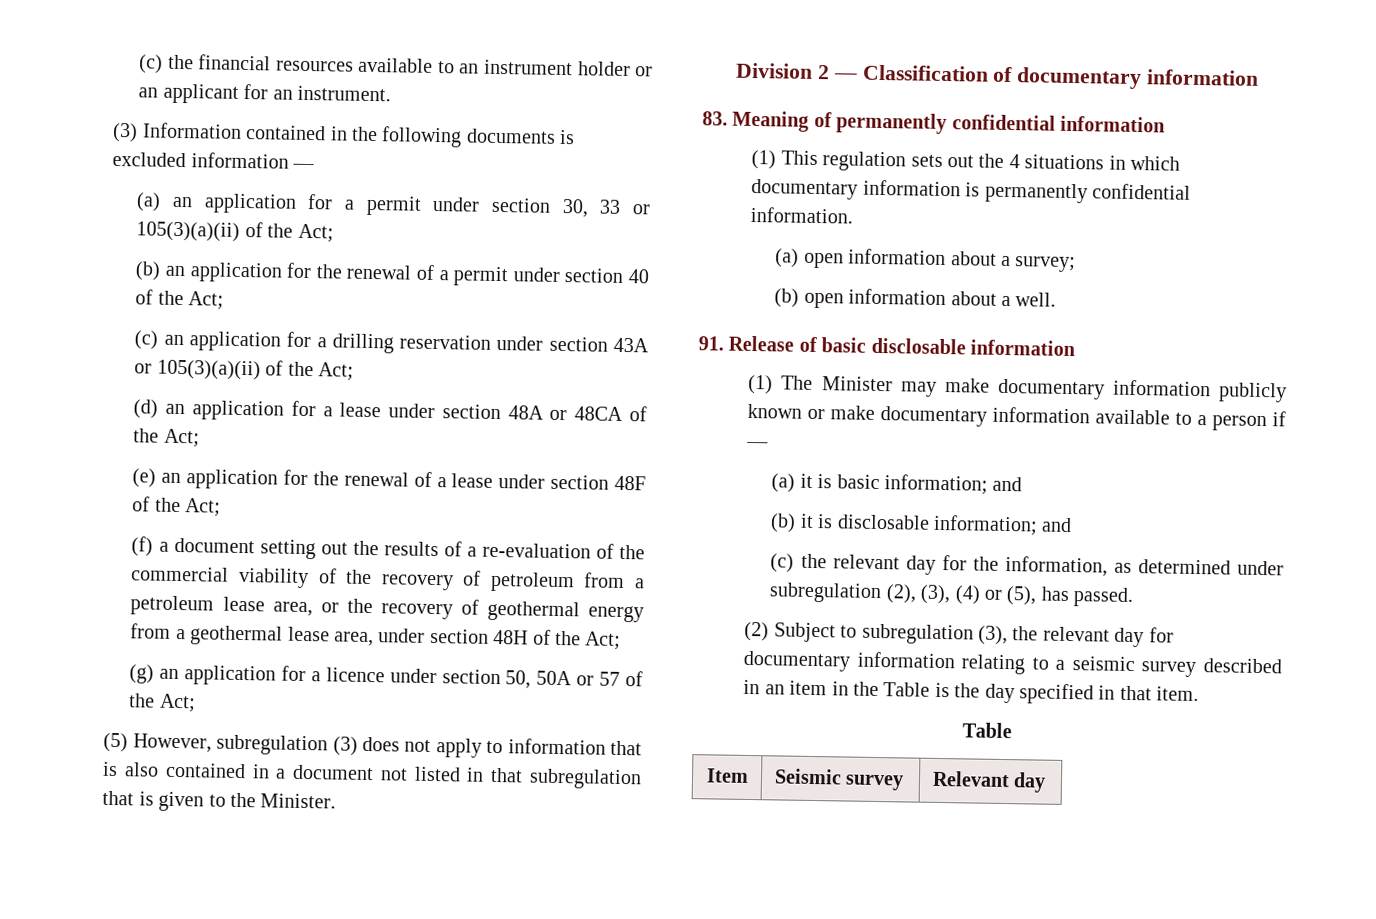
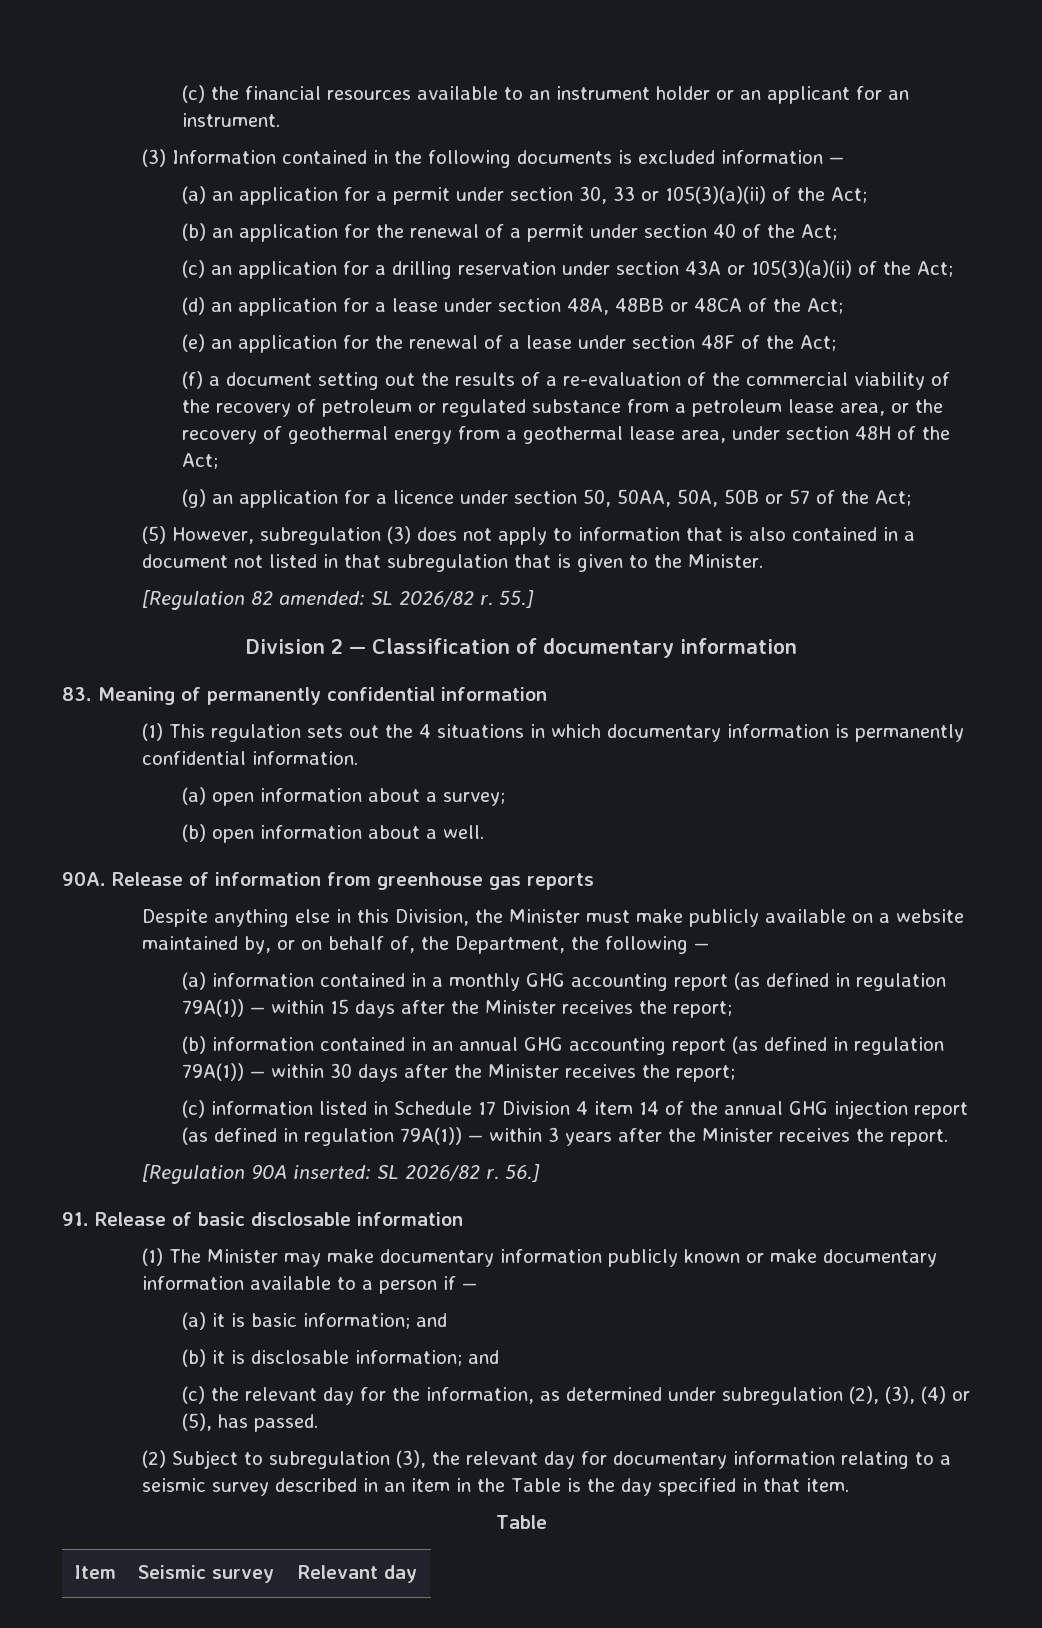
[507,405,544,420] 48A -> [566,298,664,315] 48A, 48BB
(575, 582) none -> [417,399,621,417] or regulated substance
[536,670,573,686] 50A -> [616,489,759,507] 50AA, 50A, 50B
(337, 801) none -> [141,590,534,610] // [Regulation 82 amended: SL 2026/82 r. 55.]
(1057, 299) none -> [62,872,594,890] [141,909,964,927] [141,936,709,954] [181,972,946,991] [181,999,732,1018] [181,1036,944,1055] [181,1063,735,1082] [181,1100,968,1119] [181,1127,948,1146] [141,1164,540,1184] // 90A. Release of information from greenhouse gas reports // Despite anything else in this Division, the Minister must make publicly available on a website maintained by, or on behalf of, the Department, the following — // (a) information contained in a monthly GHG accounting report (as defined in regulation 79A(1)) — within 15 days after the Minister receives the report; // (b) information contained in an annual GHG accounting report (as defined in regulation 79A(1)) — within 30 days after the Minister receives the report; // (c) information listed in Schedule 17 Division 4 item 14 of the annual GHG injection report (as defined in regulation 79A(1)) — within 3 years after the Minister receives the report. // [Regulation 90A inserted: SL 2026/82 r. 56.]

